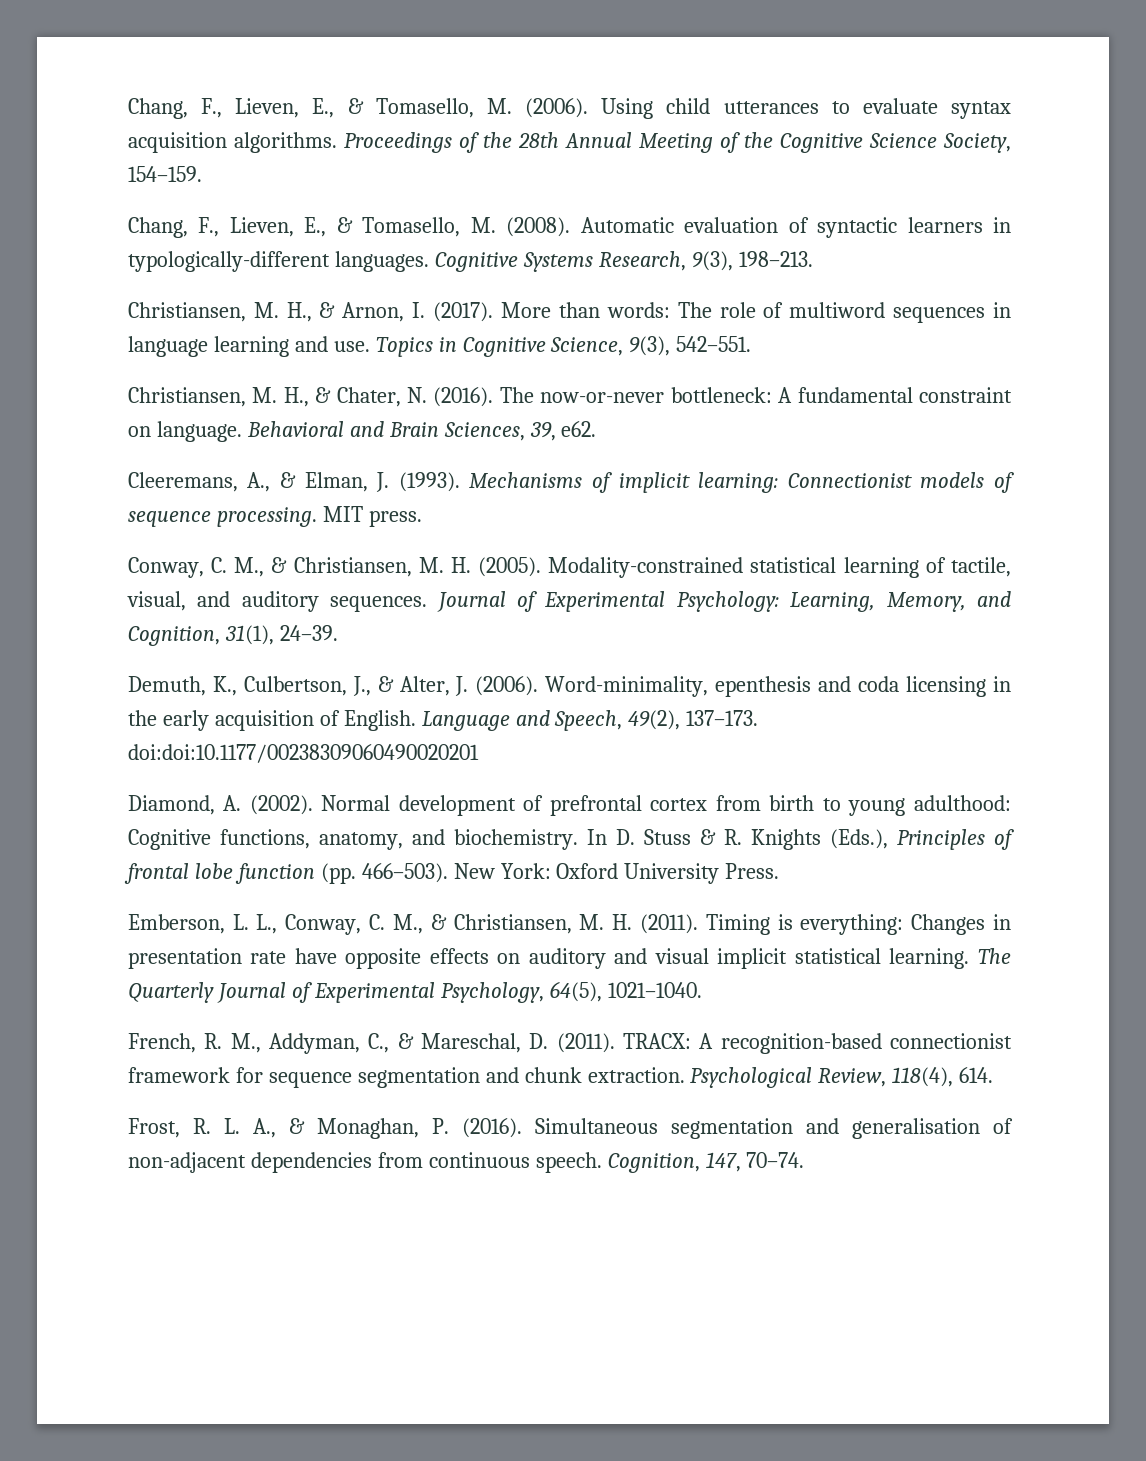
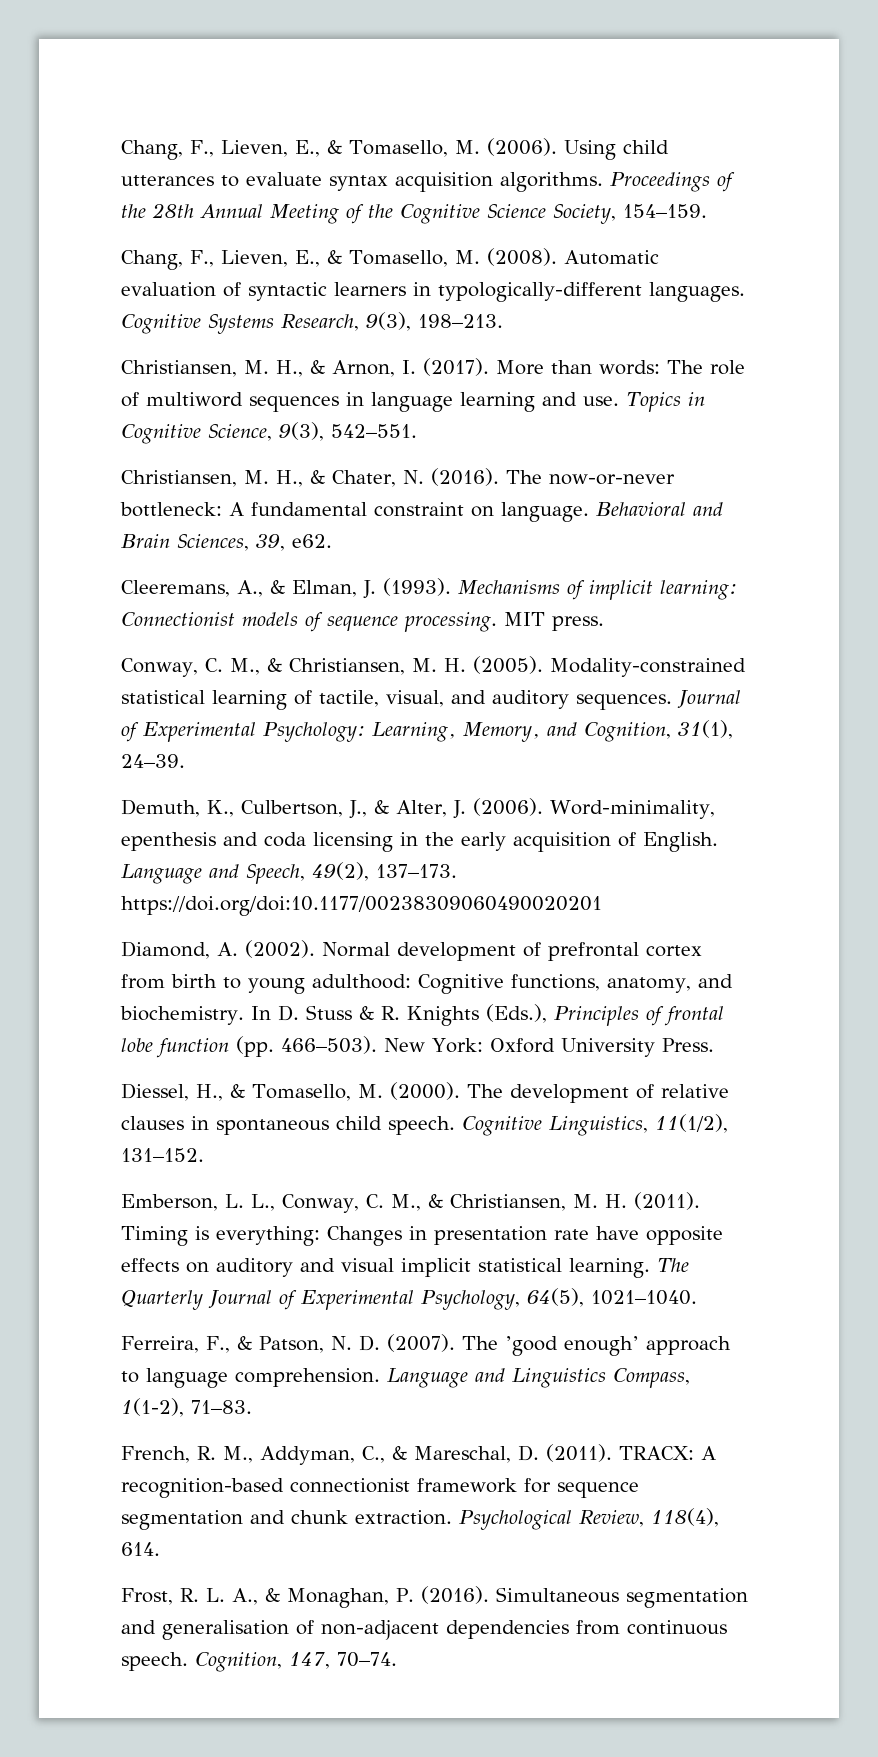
[127,744,479,763] doi:doi:10.1177/00238309060490020201 -> [120,896,602,916] https://doi.org/doi:10.1177/00238309060490020201
(780, 871) none -> [120,1082,729,1103] [120,1114,728,1136] [120,1148,204,1162] // Diessel, H., & Tomasello, M. (2000). The development of relative clauses in spontaneous child speech. Cognitive Linguistics, 11(1/2), 131–152.
(702, 990) none -> [120,1334,731,1356] [120,1368,690,1388] [120,1398,252,1417] // Ferreira, F., & Patson, N. D. (2007). The ’good enough’ approach to language comprehension. Language and Linguistics Compass, 1(1-2), 71–83.

